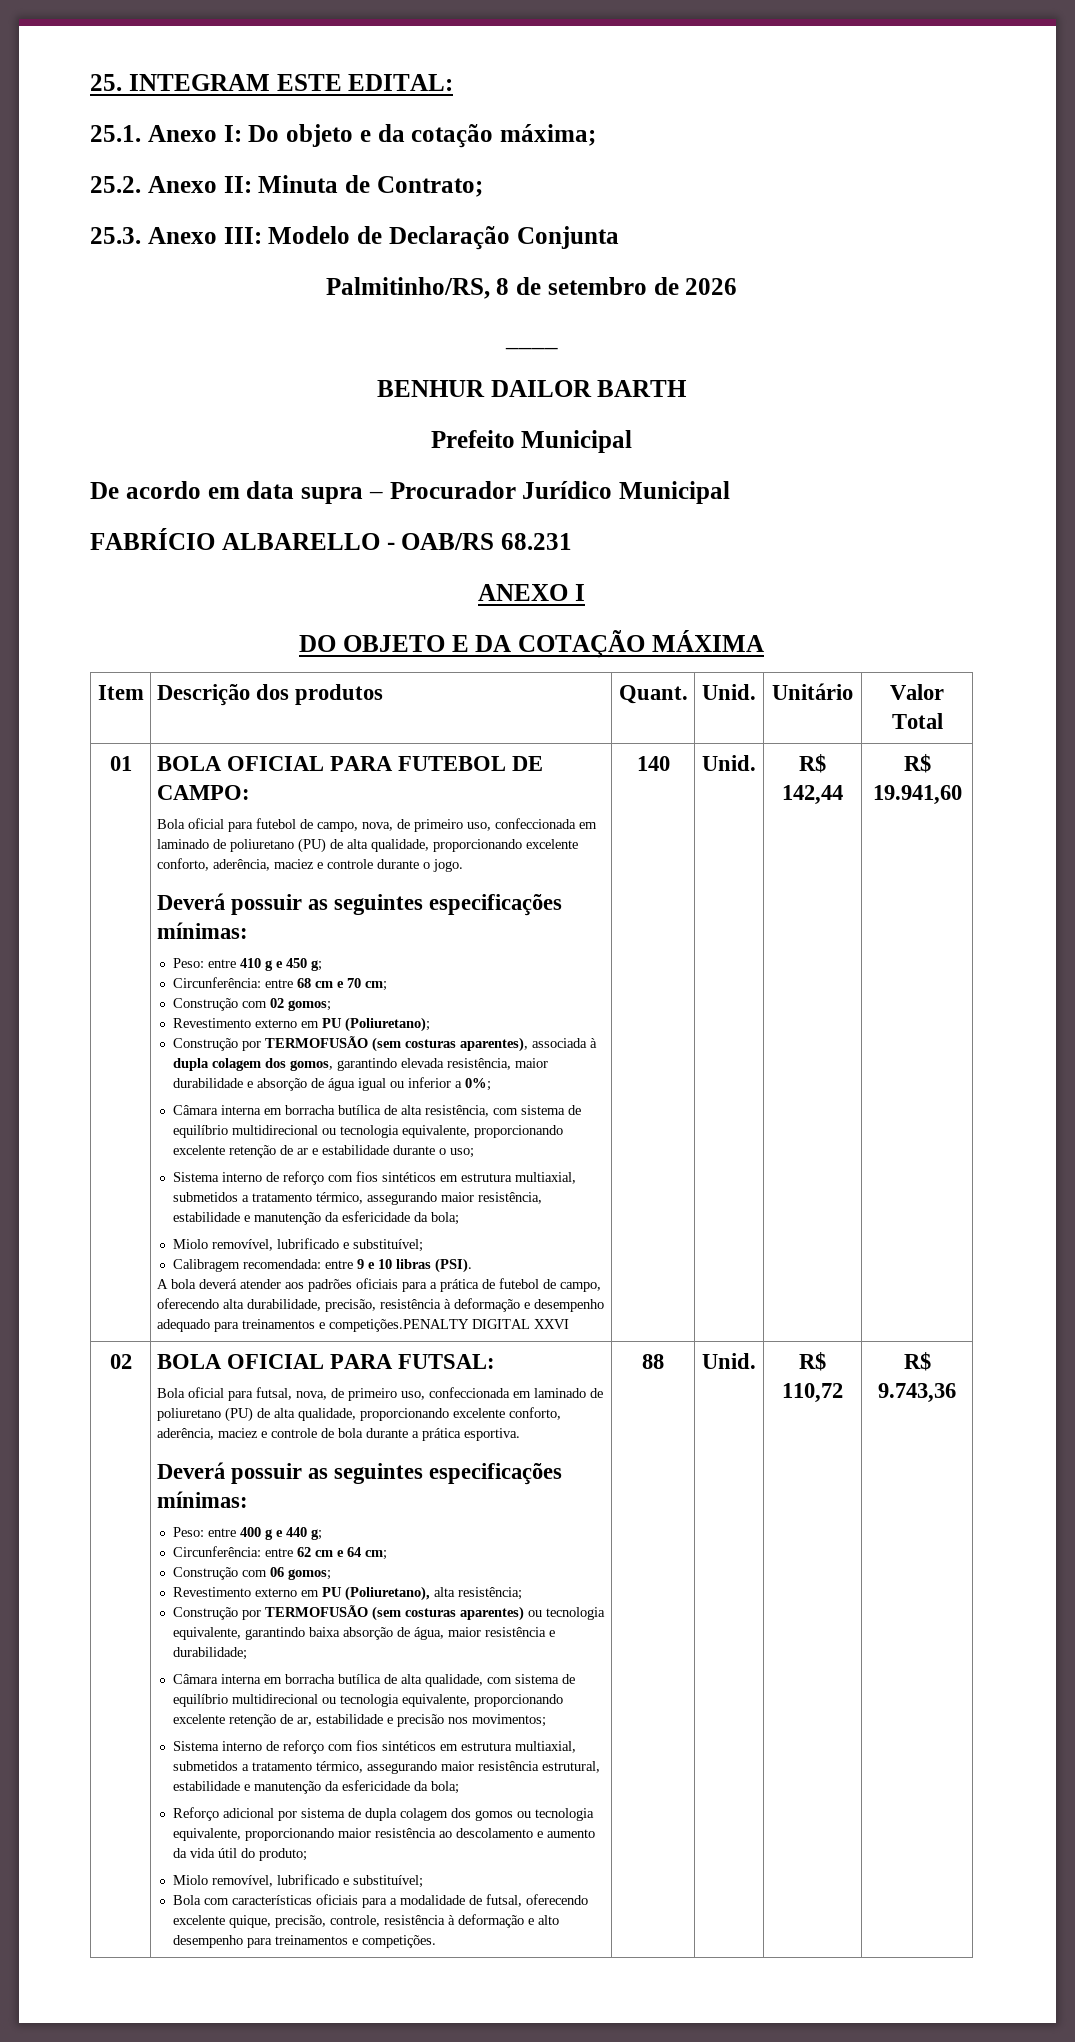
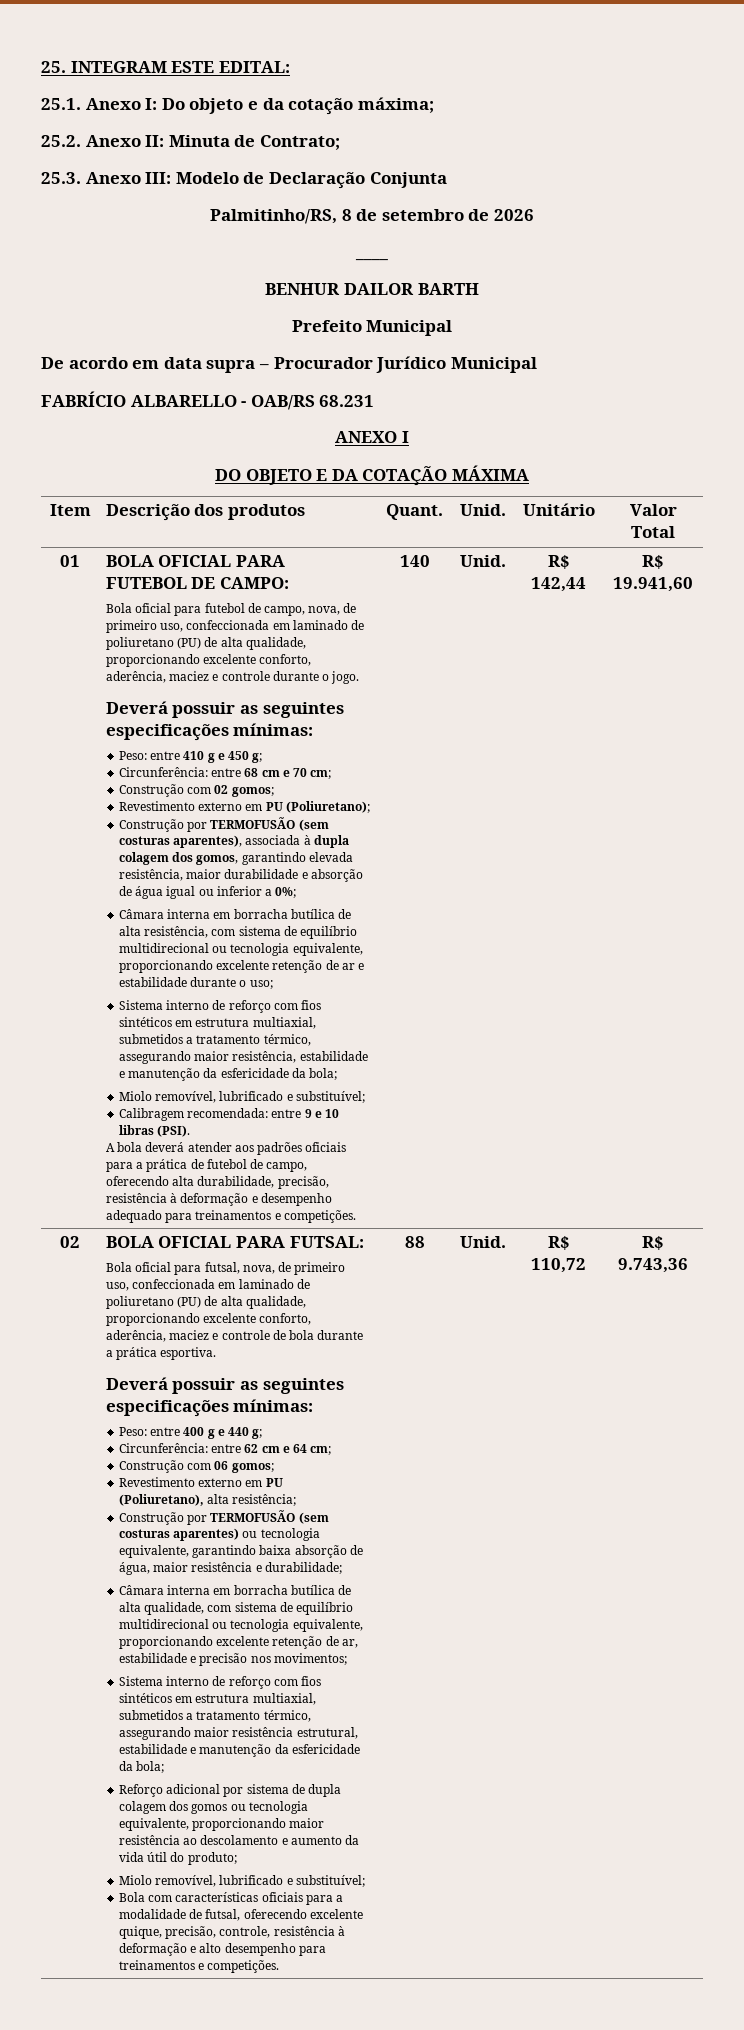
[328,1319,569,1332] competições.PENALTY DIGITAL XXVI -> [283,1210,356,1223] competições.

